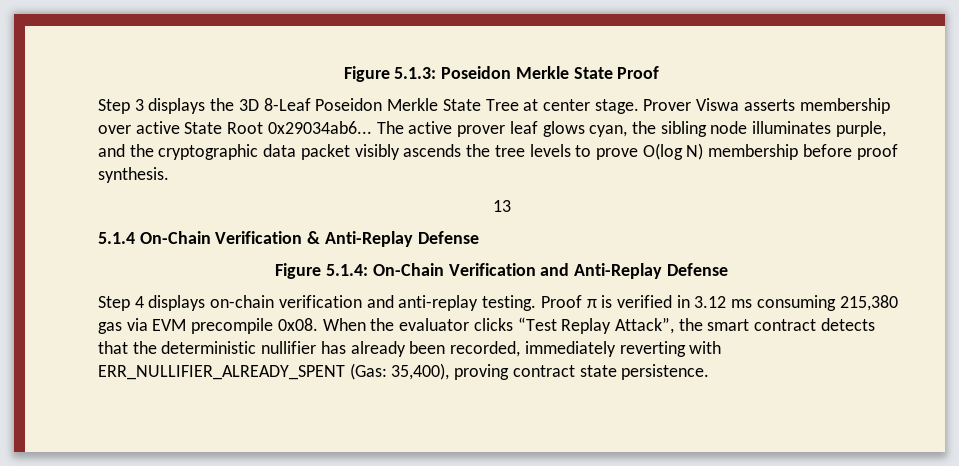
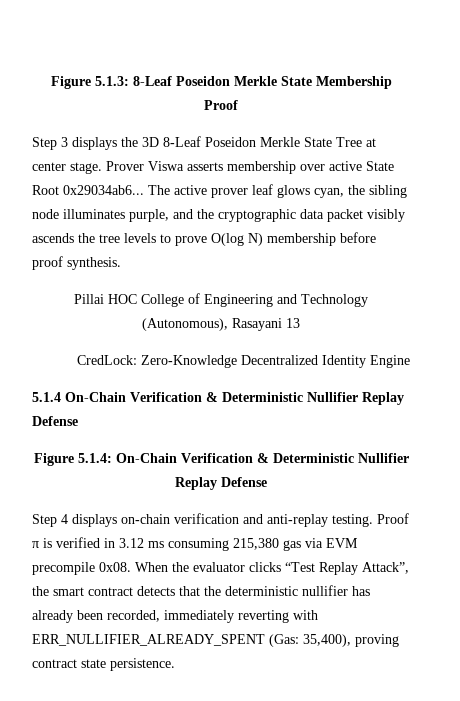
[441,66,613,79] Poseidon Merkle State -> [132,76,392,89] 8-Leaf Poseidon Merkle State Membership
[492,200,511,212] 13 -> [74,293,368,307] [142,318,300,331] [77,355,410,368] Pillai HOC College of Engineering and Technology (Autonomous), Rasayani 13 // CredLock: Zero-Knowledge Decentralized Identity Engine
[324,231,413,247] Anti-Replay -> [222,392,404,405] Deterministic Nullifier Replay
[540,263,662,279] and Anti-Replay -> [256,453,409,463] [175,477,217,490] & Deterministic Nullifier Replay

